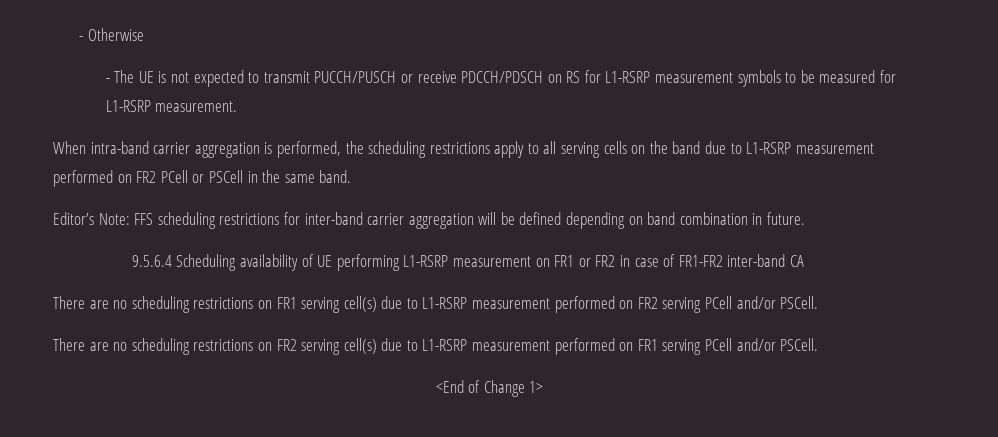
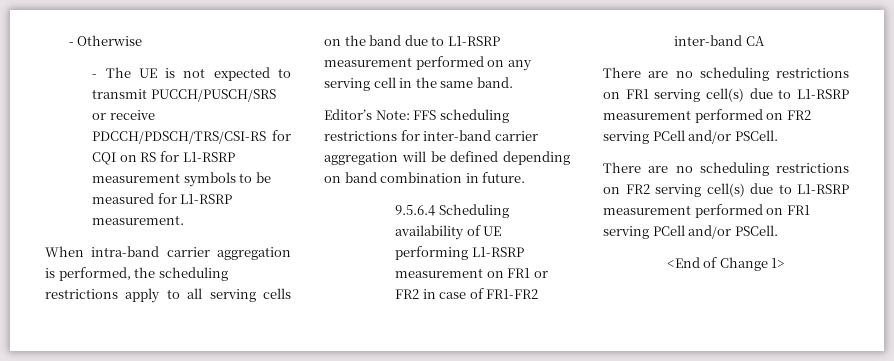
[314,71,397,83] PUCCH/PUSCH -> [150,89,276,102] PUCCH/PUSCH/SRS
[461,71,544,83] PDCCH/PDSCH -> [92,130,291,144] [92,152,117,165] PDCCH/PDSCH/TRS/CSI-RS for CQI
[136,170,243,183] FR2 PCell or PSCell -> [507,60,532,71] [324,77,396,91] any serving cell

